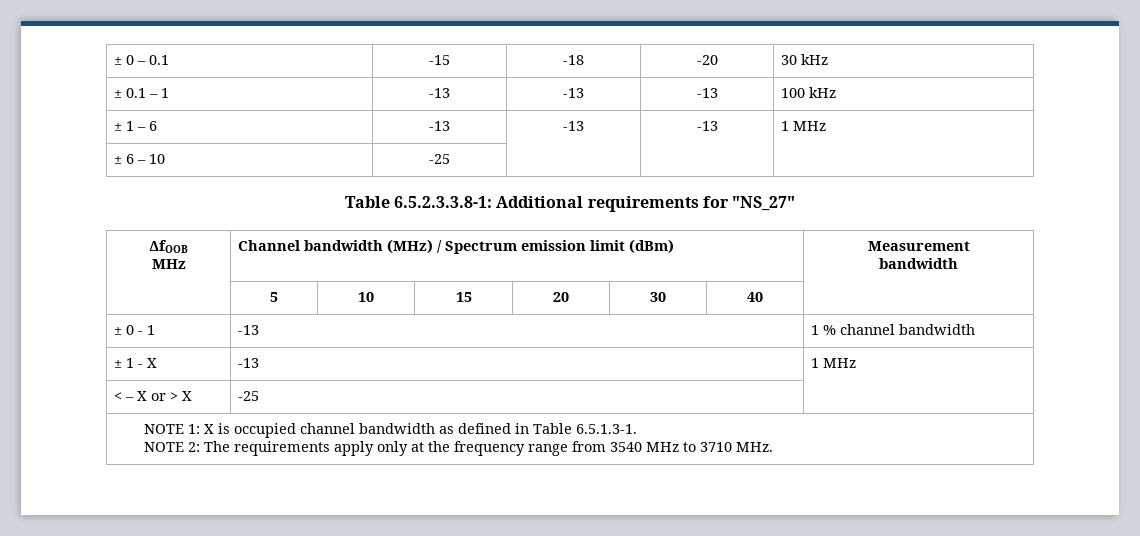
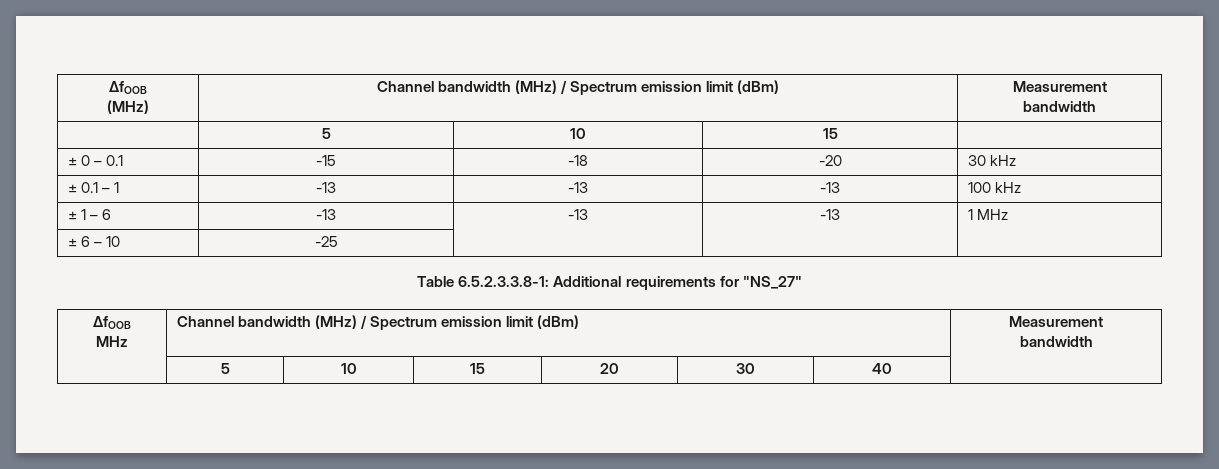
(113, 61) none -> [109,81,147,94] [107,100,149,114] [376,80,780,95] [1012,81,1107,92] [1023,101,1096,112] [321,128,331,139] [570,128,586,139] [822,128,838,139] ΔfOOB // (MHz) | Channel bandwidth (MHz) / Spectrum emission limit (dBm) | Measurement // bandwidth // | 5 | 10 | 15 | //
[113,325,155,335] [237,325,259,335] [810,324,975,335] [113,358,157,368] [237,358,259,368] [810,358,856,368] [113,391,192,401] [237,391,259,401] [144,423,638,438] [144,441,774,456] // ± 0 - 1 | -13 | 1 % channel bandwidth // ± 1 - X | -13 | 1 MHz // < – X or > X | -25 | // NOTE 1: X is occupied channel bandwidth as defined in Table 6.5.1.3-1. // NOTE 2: The requirements apply only at the frequency range from 3540 MHz to 3710 MHz. -> (892, 368) none

